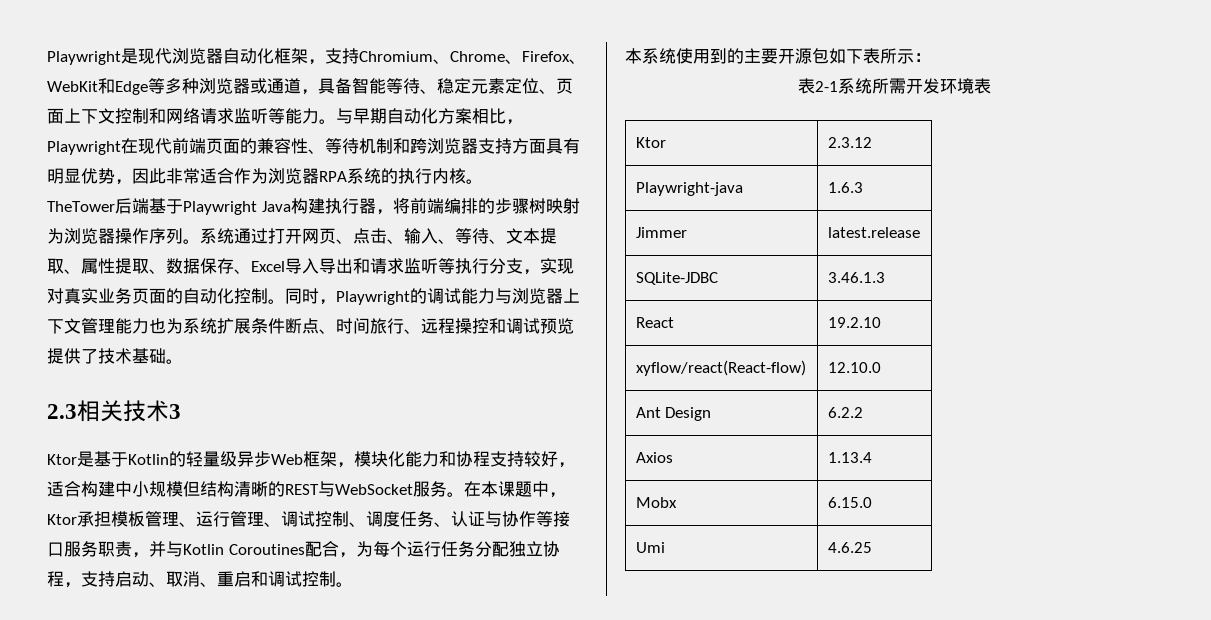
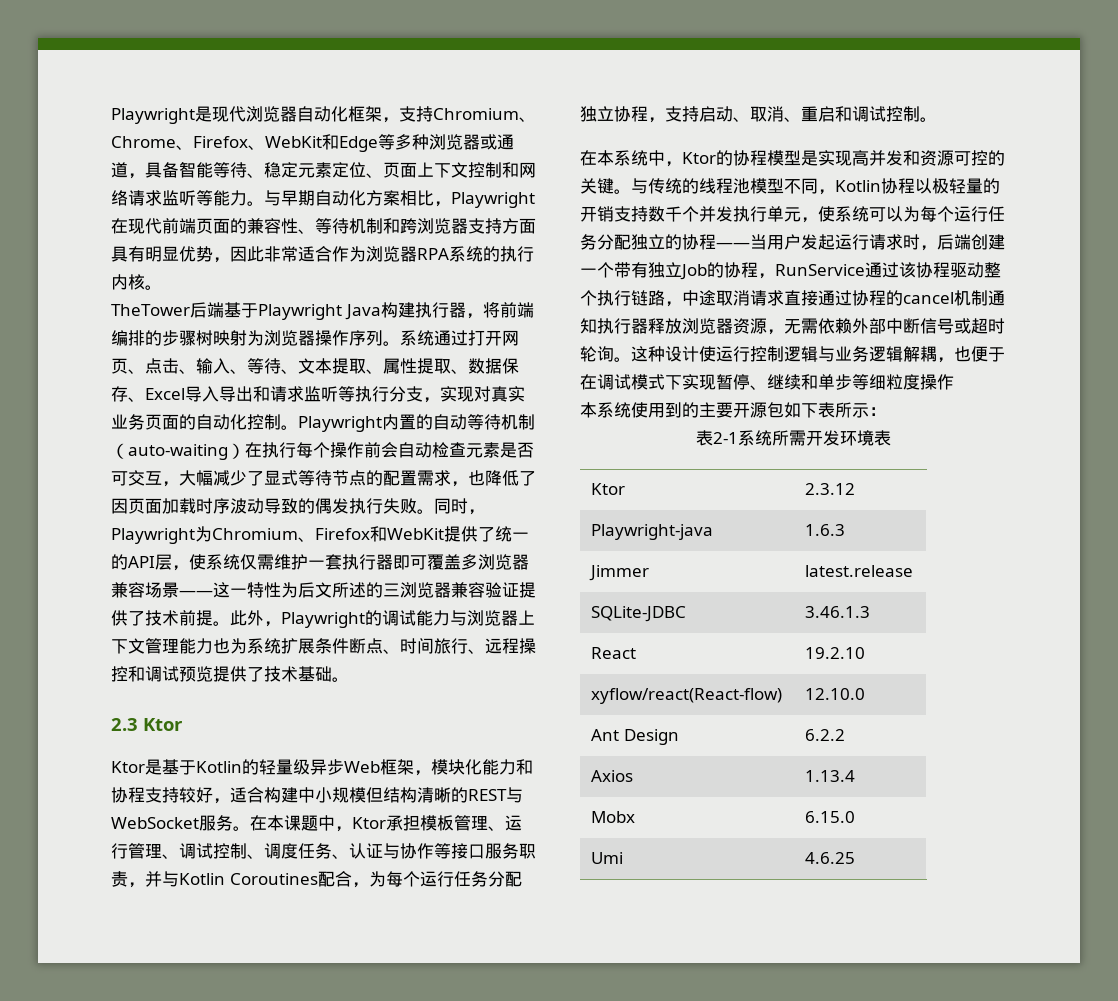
[285,288,319,304] 同时 -> [298,414,535,432] [111,442,534,460] [111,470,536,487] [111,498,485,515] [111,526,529,544] [111,554,529,571] [111,582,536,598] [111,610,264,626] Playwright内置的自动等待机制（auto-waiting）在执行每个操作前会自动检查元素是否可交互，大幅减少了显式等待节点的配置需求，也降低了因页面加载时序波动导致的偶发执行失败。同时，Playwright为Chromium、Firefox和WebKit提供了统一的API层，使系统仅需维护一套执行器即可覆盖多浏览器兼容场景——这一特性为后文所述的三浏览器兼容验证提供了技术前提。此外
[77,400,181,422] 相关技术3 -> [143,718,183,731] Ktor
(353, 584) none -> [580,150,1005,167] [580,178,1000,195] [580,206,1005,223] [580,234,1005,251] [580,262,1001,280] [580,290,1005,307] [580,318,1005,335] [580,346,1005,363] [580,374,954,390] // 在本系统中，Ktor的协程模型是实现高并发和资源可控的关键。与传统的线程池模型不同，Kotlin协程以极轻量的开销支持数千个并发执行单元，使系统可以为每个运行任务分配独立的协程——当用户发起运行请求时，后端创建一个带有独立Job的协程，RunService通过该协程驱动整个执行链路，中途取消请求直接通过协程的cancel机制通知执行器释放浏览器资源，无需依赖外部中断信号或超时轮询。这种设计使运行控制逻辑与业务逻辑解耦，也便于在调试模式下实现暂停、继续和单步等细粒度操作

